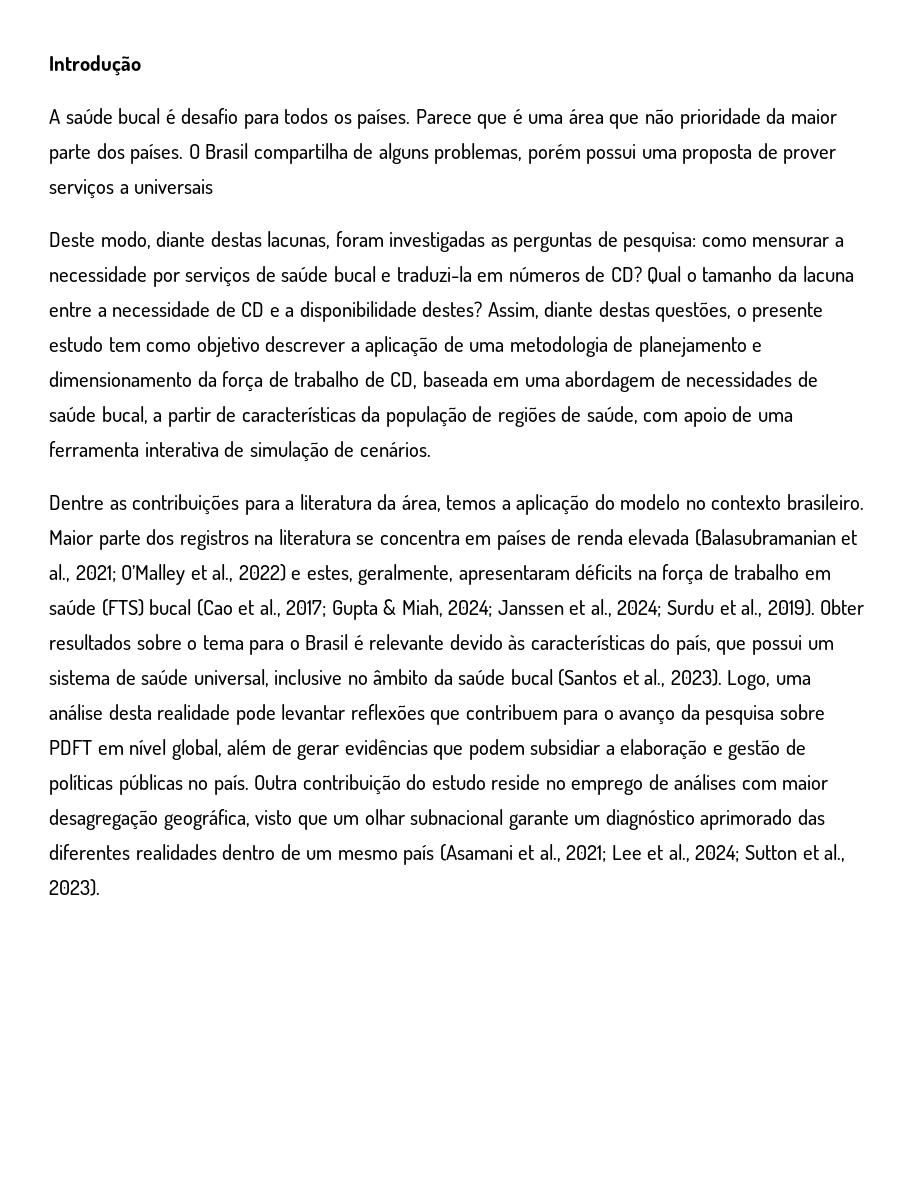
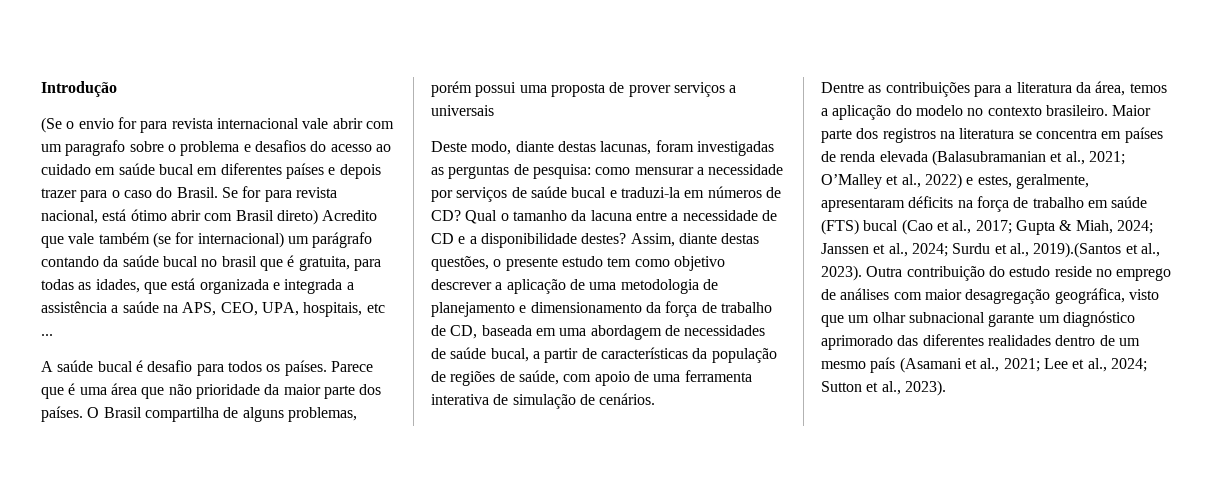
(141, 65) none -> [41,117,394,133] [41,140,391,156] [41,163,381,179] [41,186,337,202] [41,209,378,225] [41,232,373,248] [41,255,381,271] [41,278,354,294] [41,301,385,317] [41,334,53,336] // (Se o envio for para revista internacional vale abrir com um paragrafo sobre o problema e desafios do acesso ao cuidado em saúde bucal em diferentes países e depois trazer para o caso do Brasil. Se for para revista nacional, está ótimo abrir com Brasil direto) Acredito que vale também (se for internacional) um parágrafo contando da saúde bucal no brasil que é gratuita, para todas as idades, que está organizada e integrada a assistência a saúde na APS, CEO, UPA, hospitais, etc ...
[767,599,865,616] [49,634,834,655] [49,669,812,690] [49,704,825,725] [49,739,807,760] [49,774,249,795] 2019). Obter resultados sobre o tema para o Brasil é relevante devido às características do país, que possui um sistema de saúde universal, inclusive no âmbito da saúde bucal (Santos et al., 2023). Logo, uma análise desta realidade pode levantar reflexões que contribuem para o avanço da pesquisa sobre PDFT em nível global, além de gerar evidências que podem subsidiar a elaboração e gestão de políticas públicas no país. -> [1033,242,1160,258] [821,265,862,281] 2019).(Santos et al., 2023).

